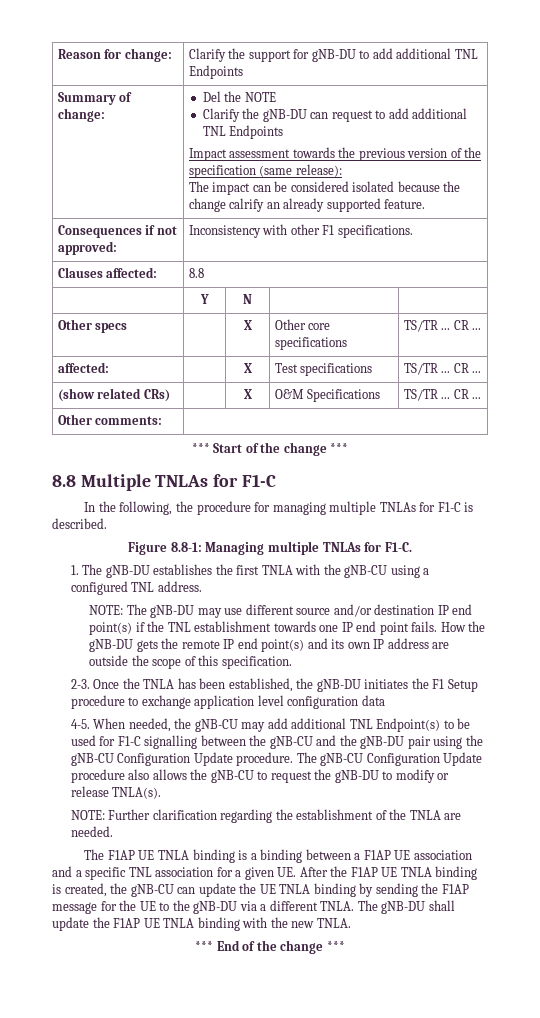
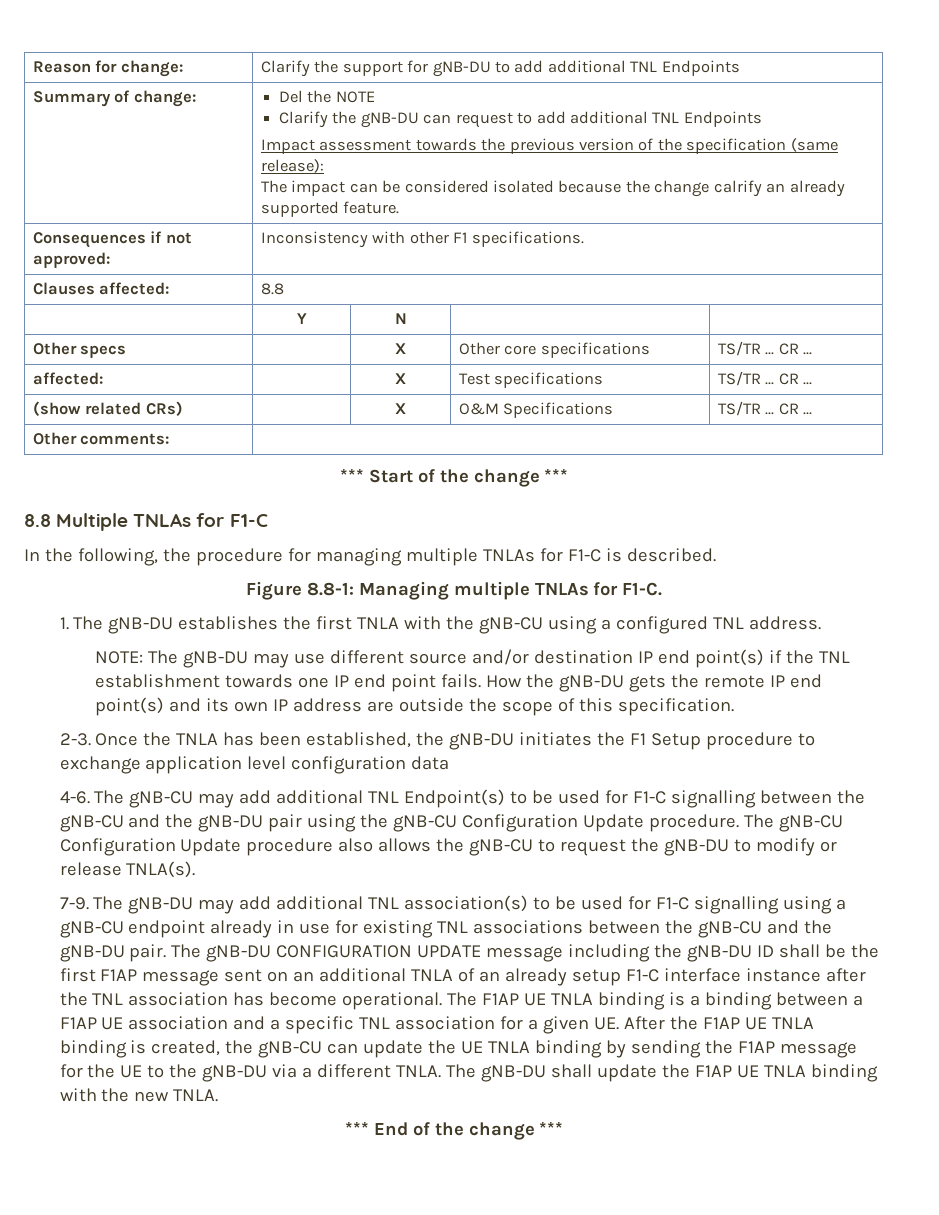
[70,718,192,732] 4-5. When needed, the -> [59,790,125,804] 4-6. The
[70,809,462,823] [70,826,113,837] NOTE: Further clarification regarding the establishment of the TNLA are needed. // -> [59,895,847,914] [59,920,833,938] [59,944,880,962] [59,968,867,986] [59,992,443,1010] 7-9. The gNB-DU may add additional TNL association(s) to be used for F1-C signalling using a gNB-CU endpoint already in use for existing TNL associations between the gNB-CU and the gNB-DU pair. The gNB-DU CONFIGURATION UPDATE message including the gNB-DU ID shall be the first F1AP message sent on an additional TNLA of an already setup F1-C interface instance after the TNL association has become operational.

